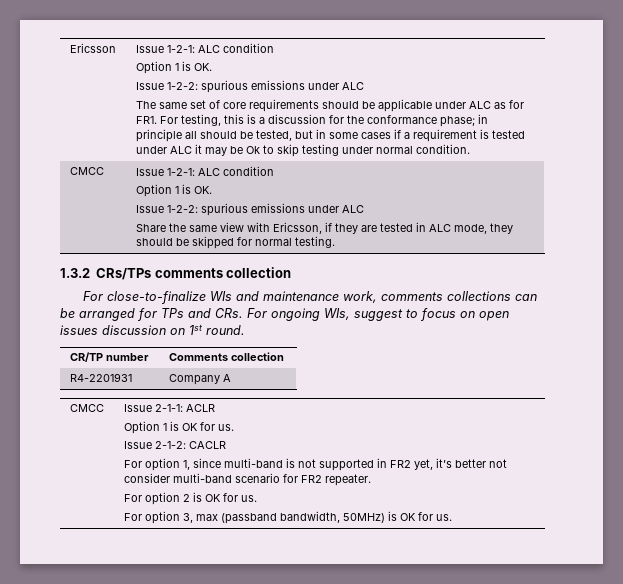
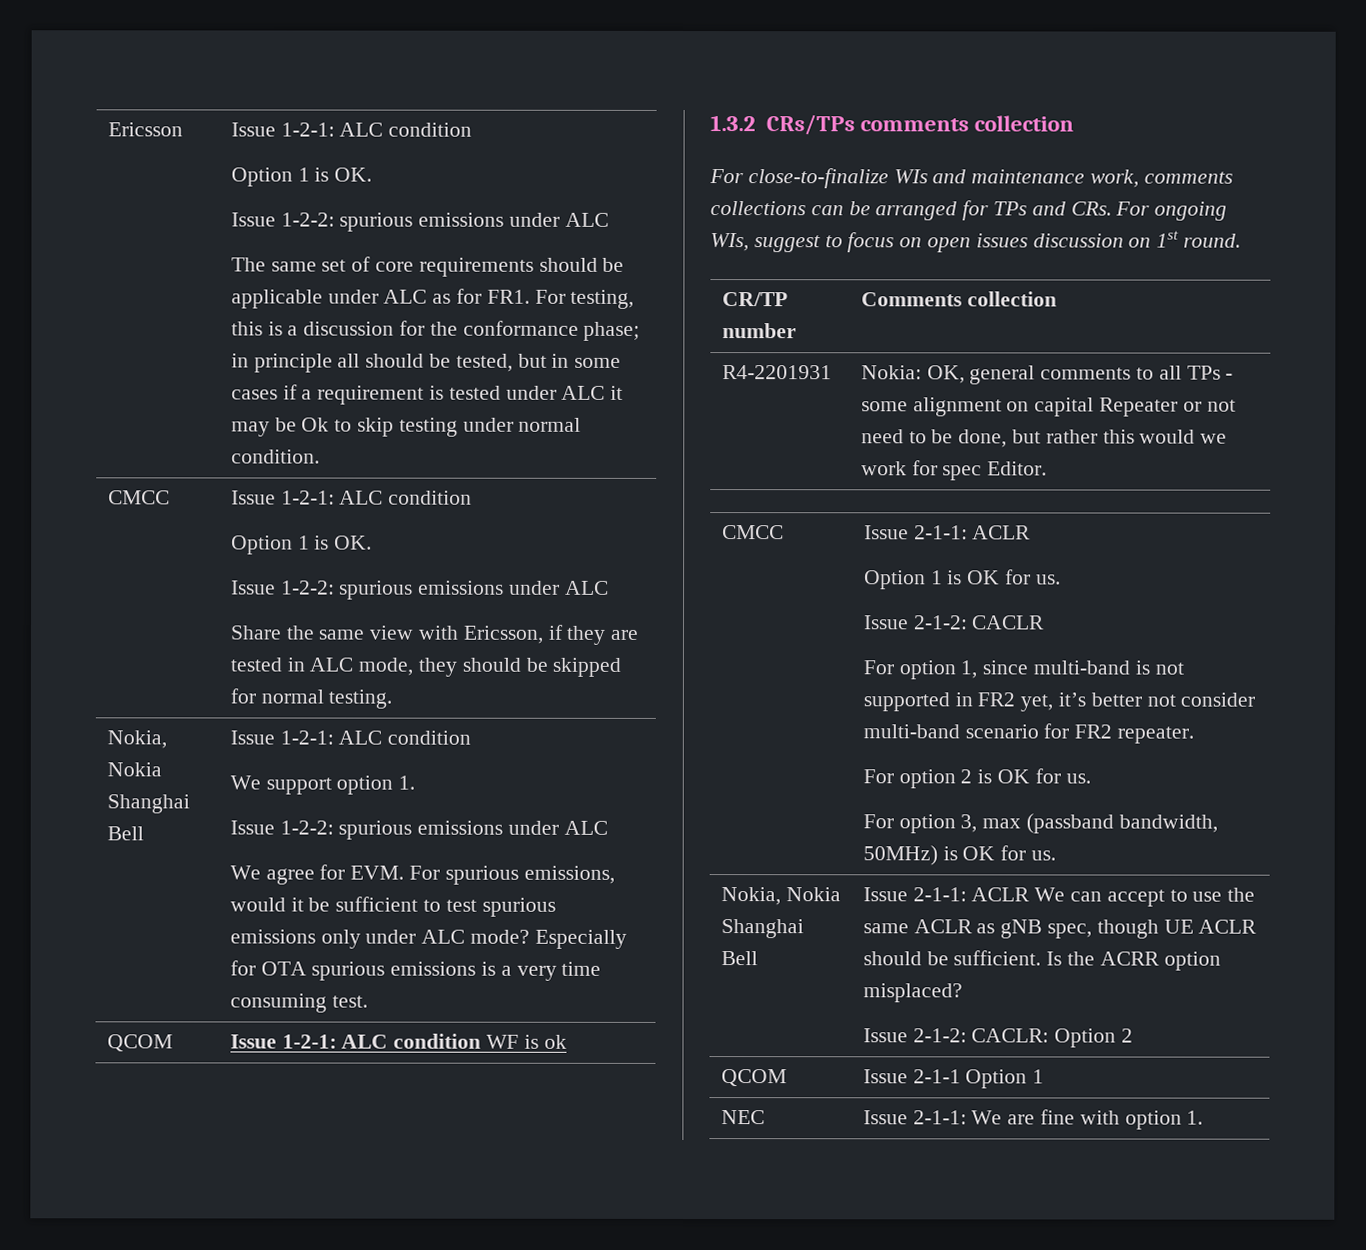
(335, 242) none -> [106,730,167,749] [106,762,162,777] [106,794,190,814] [106,826,144,841] [229,730,472,745] [229,775,416,795] [229,820,608,840] [229,864,615,885] [229,896,556,917] [229,929,627,949] [229,960,602,981] [229,993,368,1013] [106,1034,173,1052] [229,1033,567,1049] // Nokia, Nokia Shanghai Bell | Issue 1-2-1: ALC condition // We support option 1. // Issue 1-2-2: spurious emissions under ALC // We agree for EVM. For spurious emissions, would it be sufficient to test spurious emissions only under ALC mode? Especially for OTA spurious emissions is a very time consuming test. // QCOM | Issue 1-2-1: ALC condition WF is ok
[168,374,231,385] Company A -> [860,365,1234,385] [860,397,1236,417] [860,429,1228,448] [860,460,1048,481] Nokia: OK, general comments to all TPs - some alignment on capital Repeater or not need to be done, but rather this would we work for spec Editor.
(452, 517) none -> [720,887,841,906] [720,919,804,939] [720,951,758,966] [862,887,1256,907] [862,919,1258,939] [862,950,1221,971] [862,983,963,1003] [862,1028,1133,1048] [720,1069,787,1087] [862,1069,1045,1089] [720,1110,765,1125] [862,1109,1204,1130] // Nokia, Nokia Shanghai Bell | Issue 2-1-1: ACLR We can accept to use the same ACLR as gNB spec, though UE ACLR should be sufficient. Is the ACRR option misplaced? // Issue 2-1-2: CACLR: Option 2 // QCOM | Issue 2-1-1 Option 1 // NEC | Issue 2-1-1: We are fine with option 1.

